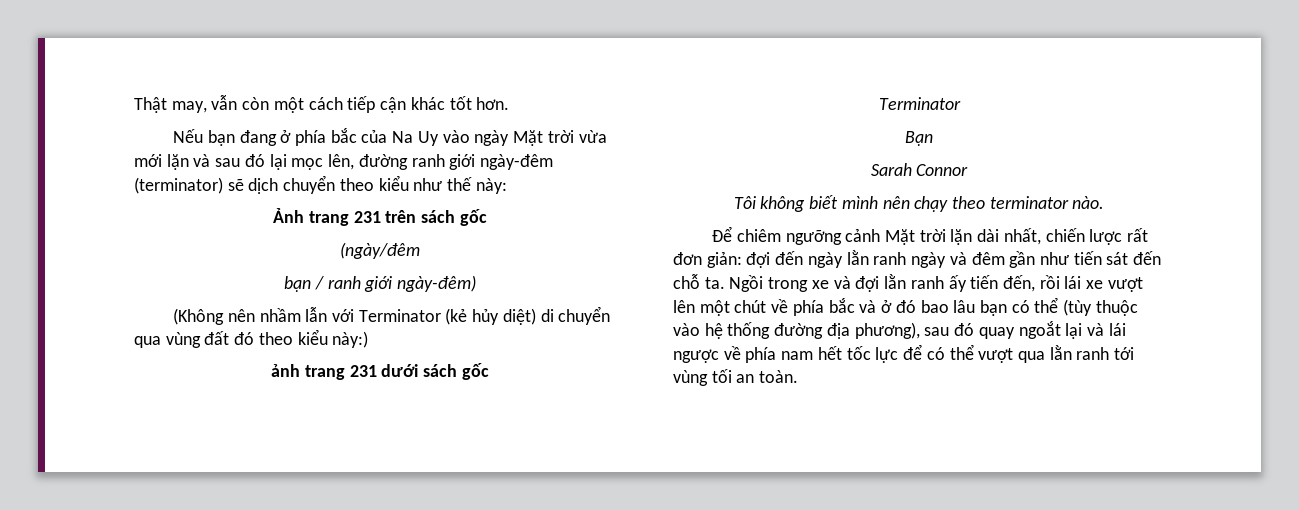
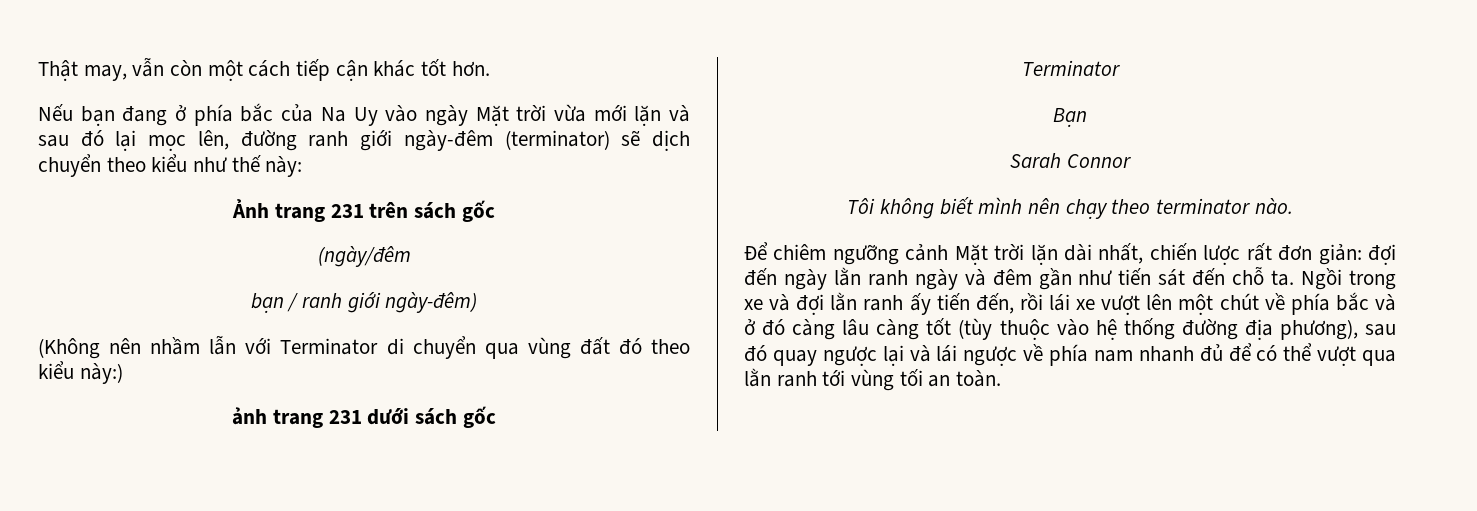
[445,308,536,325] (kẻ hủy diệt) -> (379, 346) none
[920,297,1059,316] bao lâu bạn có thể -> [792,318,952,340] càng lâu càng tốt
[1018,321,1061,339] ngoắt -> [822,346,877,366] ngược
[817,346,899,363] hết tốc lực -> [1138,344,1223,362] nhanh đủ

